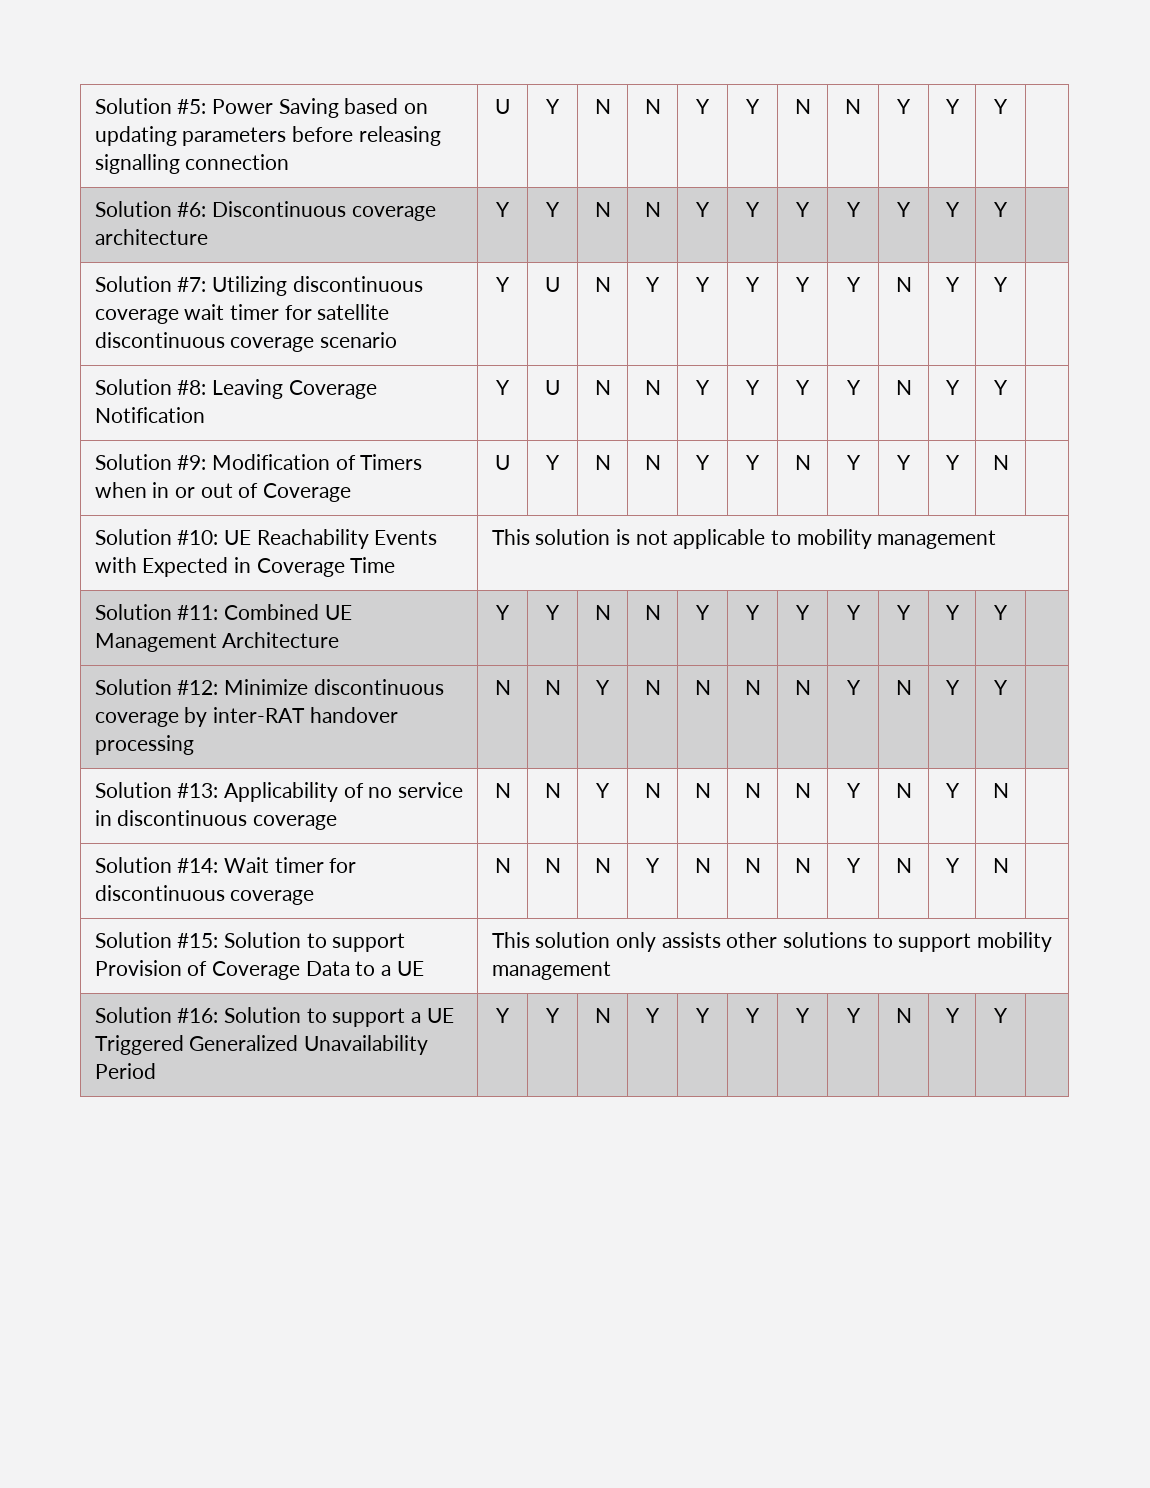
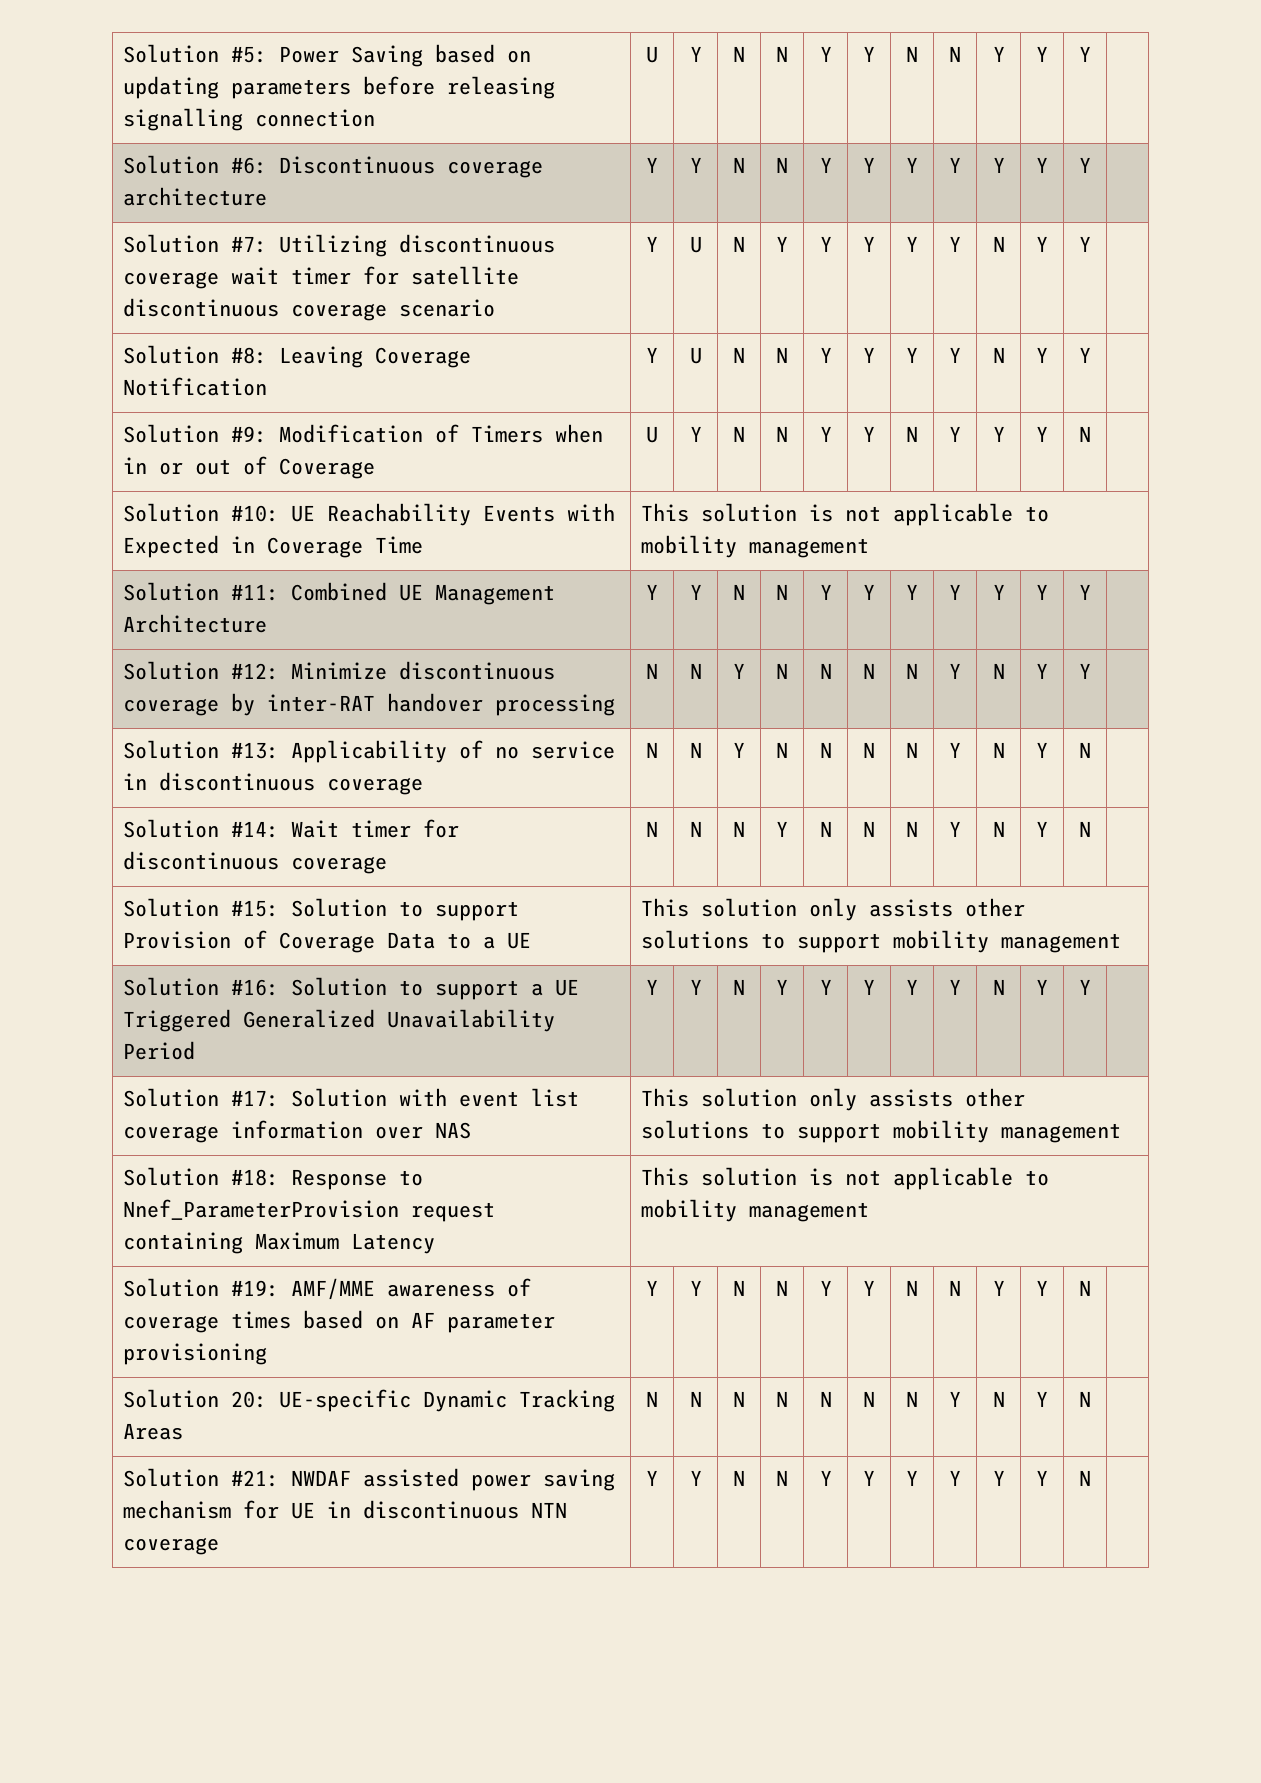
(1008, 1015) none -> [122,1088,579,1107] [122,1120,471,1143] [640,1088,1025,1111] [640,1120,1121,1143] [122,1167,423,1190] [122,1199,495,1222] [122,1232,435,1254] [640,1167,1049,1190] [640,1199,869,1222] [122,1278,531,1300] [122,1310,555,1333] [122,1343,267,1365] [646,1280,658,1296] [689,1280,702,1296] [733,1280,745,1296] [776,1280,788,1296] [819,1280,832,1296] [863,1280,875,1296] [906,1280,918,1296] [949,1280,961,1296] [992,1280,1005,1296] [1036,1280,1048,1296] [1079,1280,1091,1296] [122,1389,615,1412] [122,1423,183,1440] [646,1391,658,1407] [689,1391,702,1407] [733,1391,745,1407] [776,1391,788,1407] [819,1391,832,1407] [863,1391,875,1407] [906,1391,918,1407] [949,1391,961,1407] [992,1391,1005,1407] [1036,1391,1048,1407] [1079,1391,1091,1407] [122,1468,615,1491] [122,1500,567,1519] [122,1537,219,1555] [646,1470,658,1486] [689,1470,702,1486] [733,1470,745,1486] [776,1470,788,1486] [819,1470,832,1486] [863,1470,875,1486] [906,1470,918,1486] [949,1470,961,1486] [992,1470,1005,1486] [1036,1470,1048,1486] [1079,1470,1091,1486] // Solution #17: Solution with event list coverage information over NAS | This solution only assists other solutions to support mobility management // Solution #18: Response to Nnef_ParameterProvision request containing Maximum Latency | This solution is not applicable to mobility management // Solution #19: AMF/MME awareness of coverage times based on AF parameter provisioning | Y | Y | N | N | Y | Y | N | N | Y | Y | N | // Solution 20: UE-specific Dynamic Tracking Areas | N | N | N | N | N | N | N | Y | N | Y | N | // Solution #21: NWDAF assisted power saving mechanism for UE in discontinuous NTN coverage | Y | Y | N | N | Y | Y | Y | Y | Y | Y | N |

